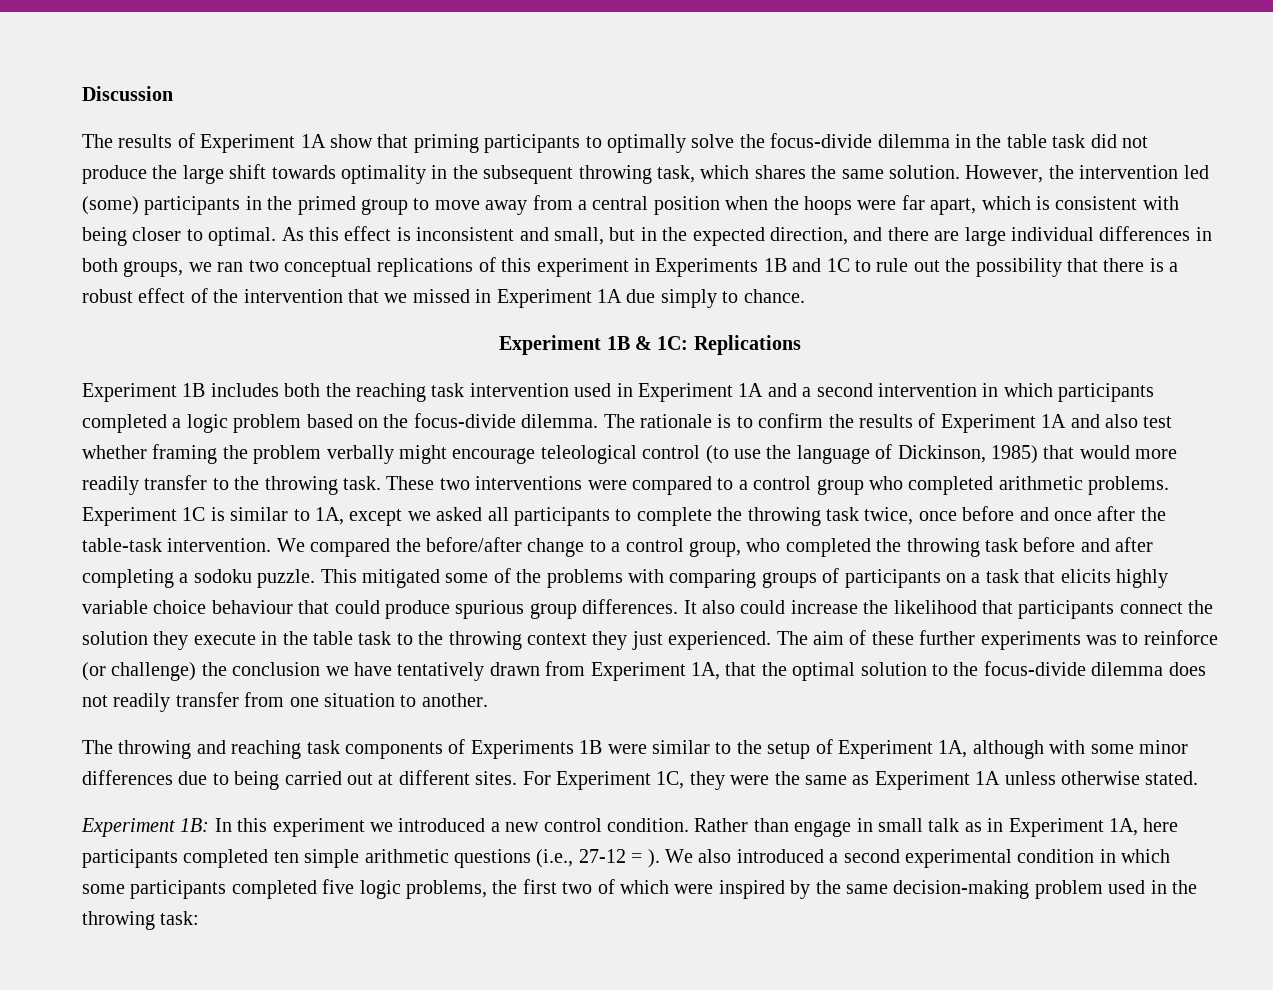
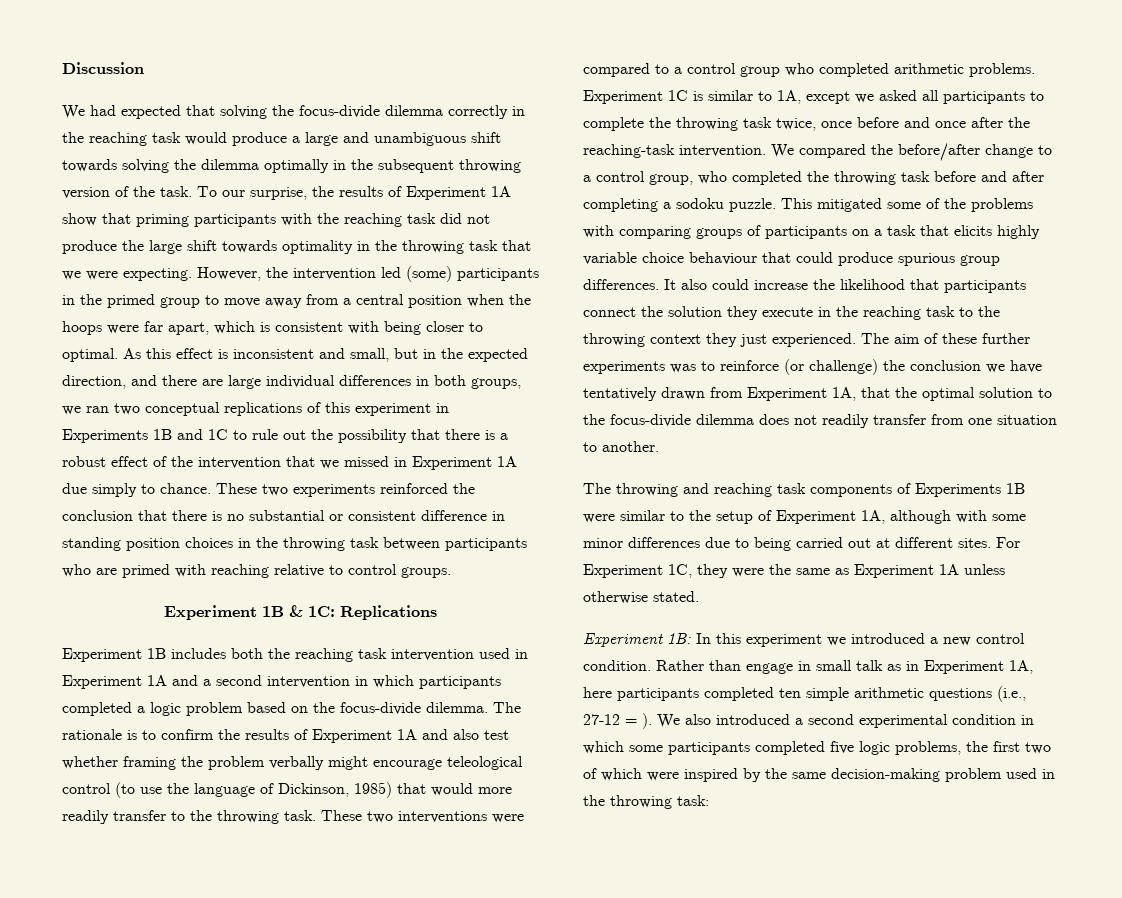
[82,134,113,148] The -> [62,105,525,119] [62,132,501,146] [62,159,521,173] [62,186,334,200] We had expected that solving the focus-divide dilemma correctly in the reaching task would produce a large and unambiguous shift towards solving the dilemma optimally in the subsequent throwing version of the task. To our surprise, the
[585,133,1047,153] to optimally solve the focus-divide dilemma in the table -> [281,213,402,227] with the reaching
[483,165,960,184] subsequent throwing task, which shares the same solution. -> [402,240,531,254] [62,268,192,281] throwing task that we were expecting.
(805, 296) none -> [216,483,475,497] [62,510,505,521] [62,537,527,551] [62,564,451,578] These two experiments reinforced the conclusion that there is no substantial or consistent difference in standing position choices in the throwing task between participants who are primed with reaching relative to control groups.
[82,538,162,552] table-task -> [583,144,675,158] reaching-task
[313,631,353,645] table -> [863,306,921,320] reaching

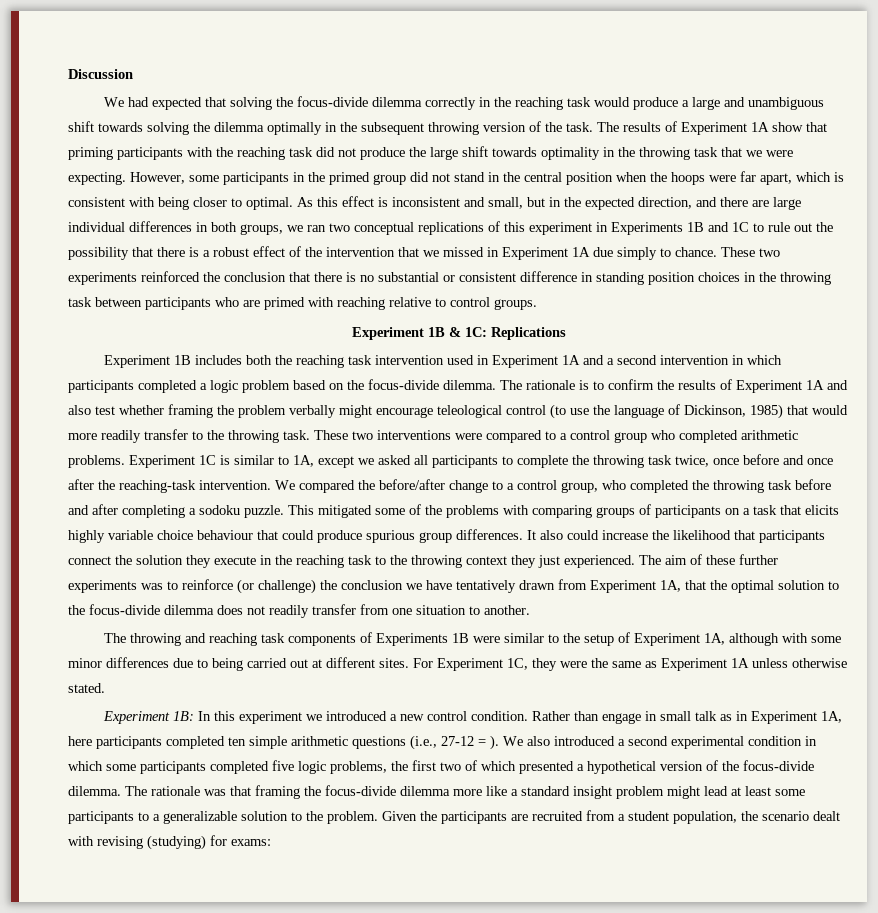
[197,186,334,200] To our surprise, the -> [597,122,619,132] The
[266,266,452,282] the intervention led (some) -> [189,175,219,182] some
[205,294,351,308] to move away from a -> [410,172,520,182] did not stand in the
[647,768,1055,782] [583,795,709,809] were inspired by the same decision-making problem used in the throwing task: -> [519,760,814,774] [68,785,805,799] [68,810,840,824] [68,835,271,850] presented a hypothetical version of the focus-divide dilemma. The rationale was that framing the focus-divide dilemma more like a standard insight problem might lead at least some participants to a generalizable solution to the problem. Given the participants are recruited from a student population, the scenario dealt with revising (studying) for exams:

